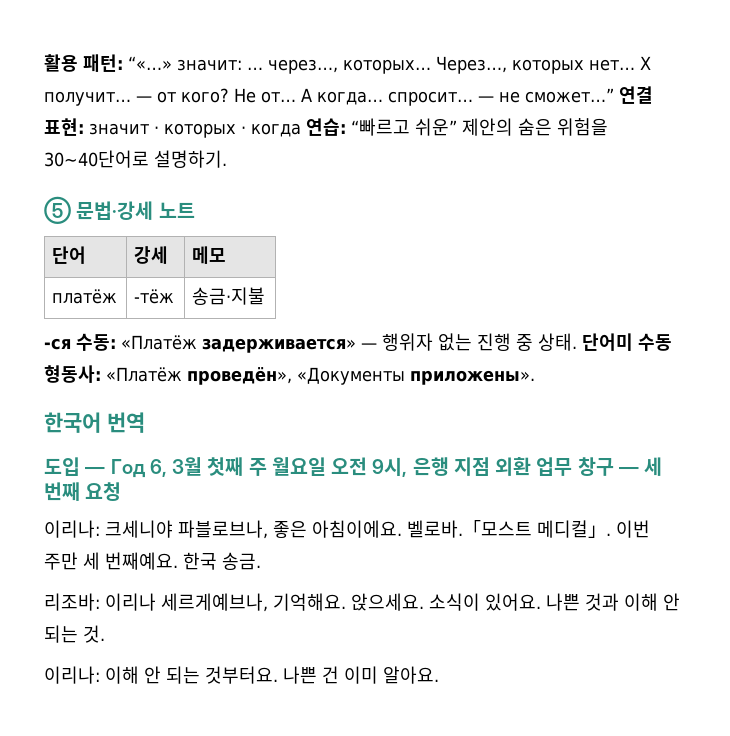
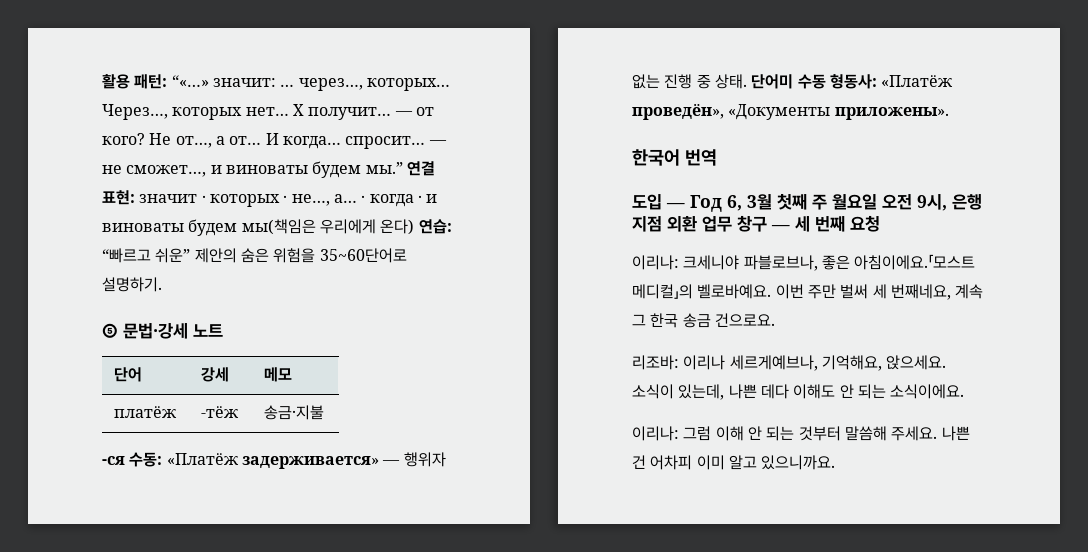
[261,88,614,106] от… А когда… спросит… — не сможет…” -> [175,133,447,149] [102,161,403,178] от…, а от… И когда… спросит… — не сможет…, и виноваты будем мы.”
[251,123,301,137] когда -> [291,194,438,207] [102,219,415,236] не…, а… · когда · и виноваты будем мы(책임은 우리에게 온다)
[44,150,149,168] 30~40단어로 -> [319,248,407,263] 35~60단어로
[407,520,463,538] 벨로바. -> (929, 262) none
[606,520,650,538] [44,552,261,570] . 이번 주만 세 번째예요. 한국 송금. -> [679,284,984,300] [632,313,775,328] 의 벨로바예요. 이번 주만 벌써 세 번째네요, 계속 그 한국 송금 건으로요.
[273,593,346,611] 기억해요. -> [821,355,882,371] 기억해요,
[485,593,680,611] [44,625,105,643] [44,666,439,684] 있어요. 나쁜 것과 이해 안 되는 것. // 이리나: 이해 안 되는 것부터요. 나쁜 건 이미 알아요. -> [678,384,965,400] [632,426,970,441] [632,455,836,470] 있는데, 나쁜 데다 이해도 안 되는 소식이에요. // 이리나: 그럼 이해 안 되는 것부터 말씀해 주세요. 나쁜 건 어차피 이미 알고 있으니까요.

